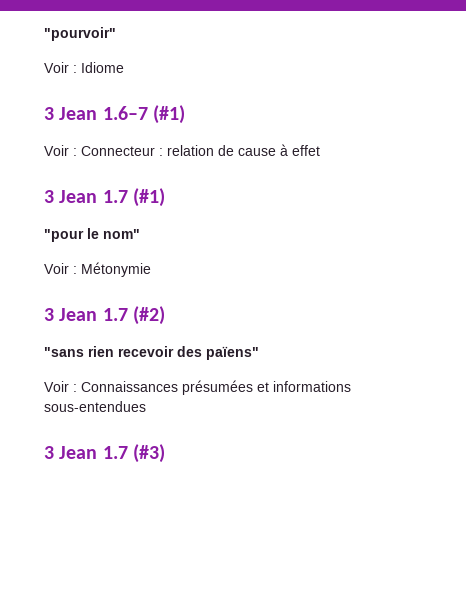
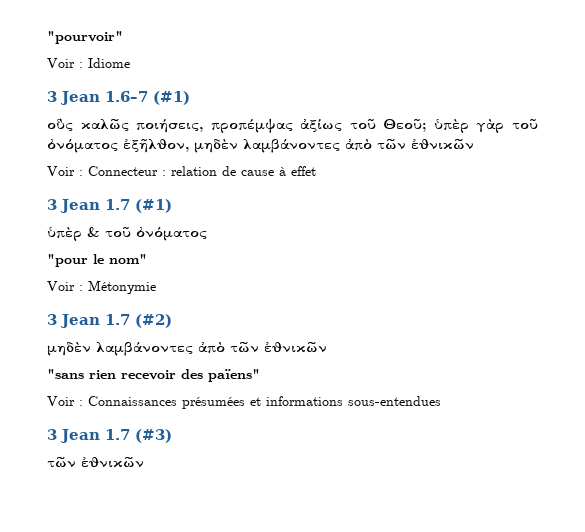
(186, 114) none -> [47,118,538,133] [47,139,474,153] // οὓς καλῶς ποιήσεις, προπέμψας ἀξίως τοῦ Θεοῦ; ὑπὲρ γὰρ τοῦ ὀνόματος ἐξῆλθον, μηδὲν λαμβάνοντες ἀπὸ τῶν ἐθνικῶν
(166, 197) none -> [47,227,207,241] // ὑπὲρ & τοῦ ὀνόματος
(166, 315) none -> [47,342,327,356] // μηδὲν λαμβάνοντες ἀπὸ τῶν ἐθνικῶν
(166, 453) none -> [47,457,144,467] // τῶν ἐθνικῶν

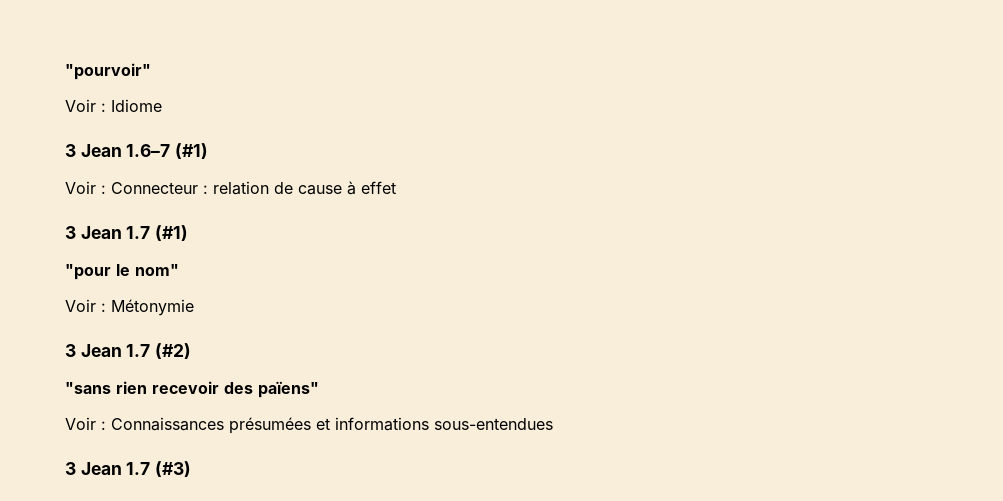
[47,118,538,133] [47,139,474,153] // οὓς καλῶς ποιήσεις, προπέμψας ἀξίως τοῦ Θεοῦ; ὑπὲρ γὰρ τοῦ ὀνόματος ἐξῆλθον, μηδὲν λαμβάνοντες ἀπὸ τῶν ἐθνικῶν -> (209, 151) none
[47,227,207,241] // ὑπὲρ & τοῦ ὀνόματος -> (189, 233) none
[47,342,327,356] // μηδὲν λαμβάνοντες ἀπὸ τῶν ἐθνικῶν -> (192, 351) none
[47,457,144,467] // τῶν ἐθνικῶν -> (192, 469) none

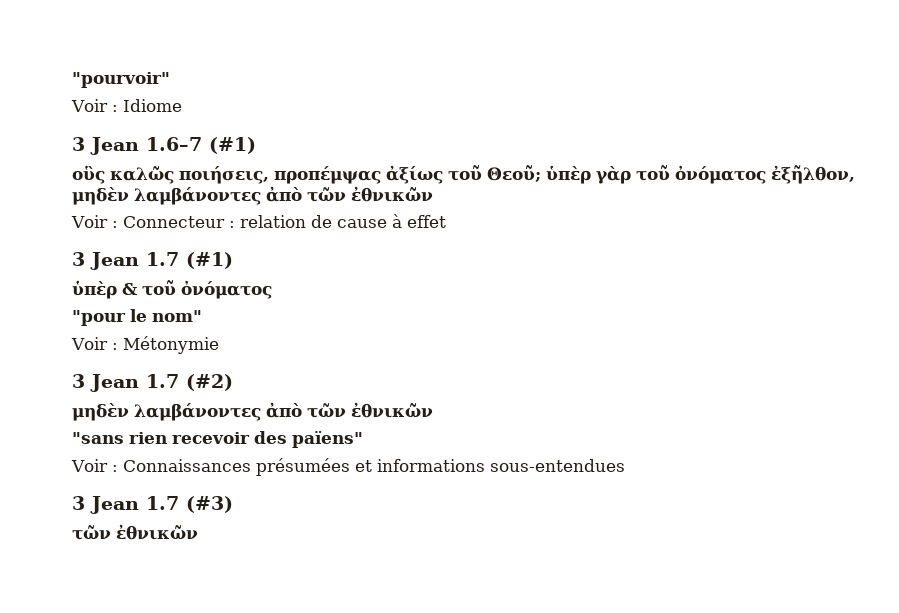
(209, 151) none -> [72,165,855,184] [72,186,433,205] // οὓς καλῶς ποιήσεις, προπέμψας ἀξίως τοῦ Θεοῦ; ὑπὲρ γὰρ τοῦ ὀνόματος ἐξῆλθον, μηδὲν λαμβάνοντες ἀπὸ τῶν ἐθνικῶν
(189, 233) none -> [72,280,272,299] // ὑπὲρ & τοῦ ὀνόματος
(192, 351) none -> [72,402,433,421] // μηδὲν λαμβάνοντες ἀπὸ τῶν ἐθνικῶν
(192, 469) none -> [72,524,198,540] // τῶν ἐθνικῶν

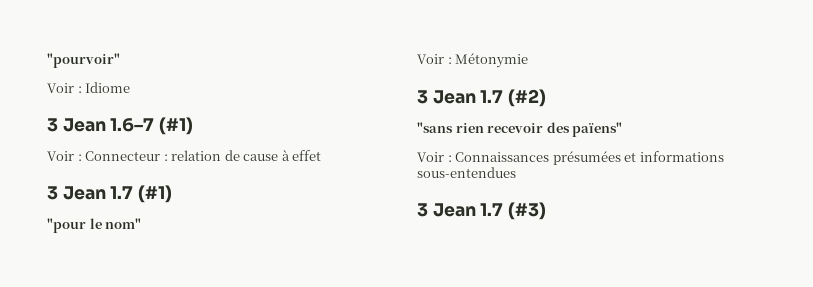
[72,165,855,184] [72,186,433,205] // οὓς καλῶς ποιήσεις, προπέμψας ἀξίως τοῦ Θεοῦ; ὑπὲρ γὰρ τοῦ ὀνόματος ἐξῆλθον, μηδὲν λαμβάνοντες ἀπὸ τῶν ἐθνικῶν -> (194, 126) none
[72,280,272,299] // ὑπὲρ & τοῦ ὀνόματος -> (173, 194) none
[72,402,433,421] // μηδὲν λαμβάνοντες ἀπὸ τῶν ἐθνικῶν -> (547, 98) none
[72,524,198,540] // τῶν ἐθνικῶν -> (547, 211) none

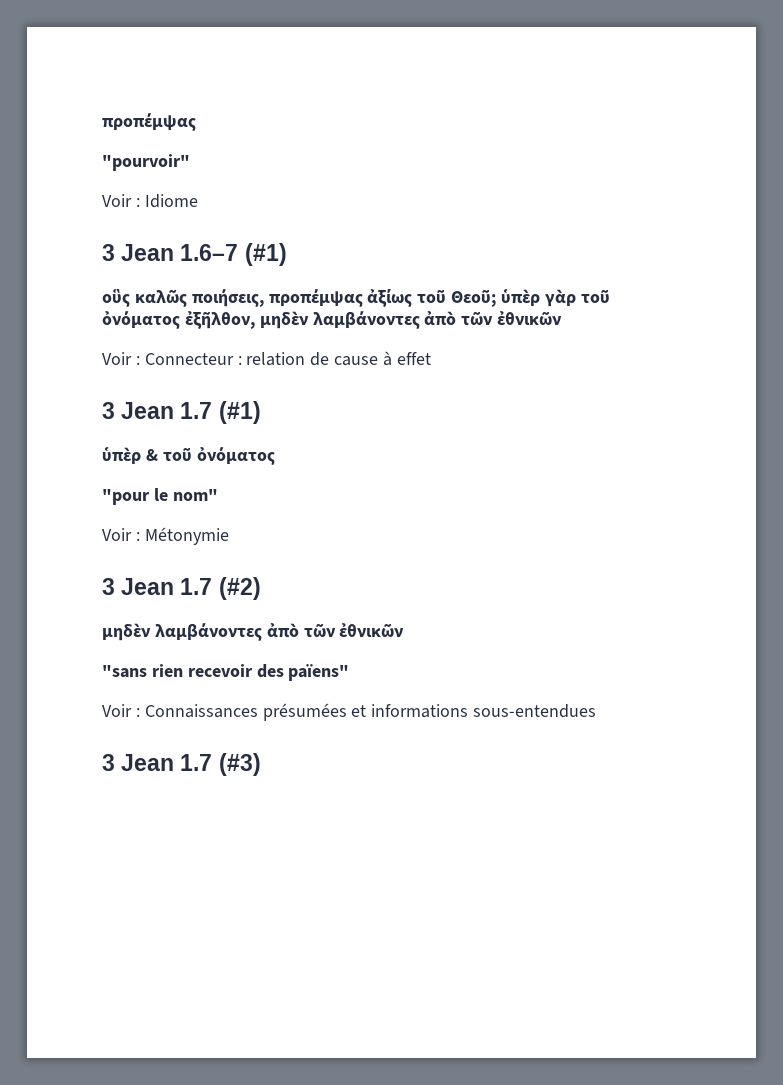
(47, 60) none -> [102,113,196,131] προπέμψας //
(194, 126) none -> [102,289,610,307] [102,311,563,329] // οὓς καλῶς ποιήσεις, προπέμψας ἀξίως τοῦ Θεοῦ; ὑπὲρ γὰρ τοῦ ὀνόματος ἐξῆλθον, μηδὲν λαμβάνοντες ἀπὸ τῶν ἐθνικῶν
(173, 194) none -> [102,447,275,465] // ὑπὲρ & τοῦ ὀνόματος
(547, 98) none -> [102,623,405,641] // μηδὲν λαμβάνοντες ἀπὸ τῶν ἐθνικῶν

